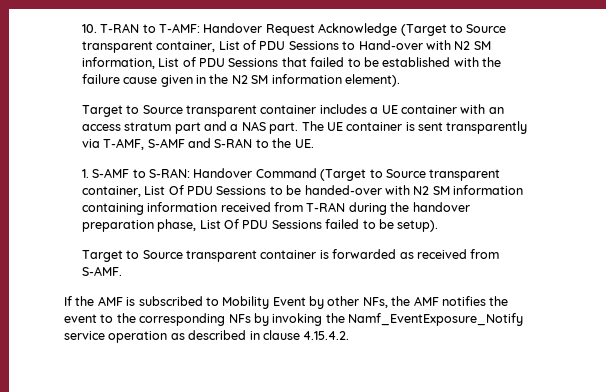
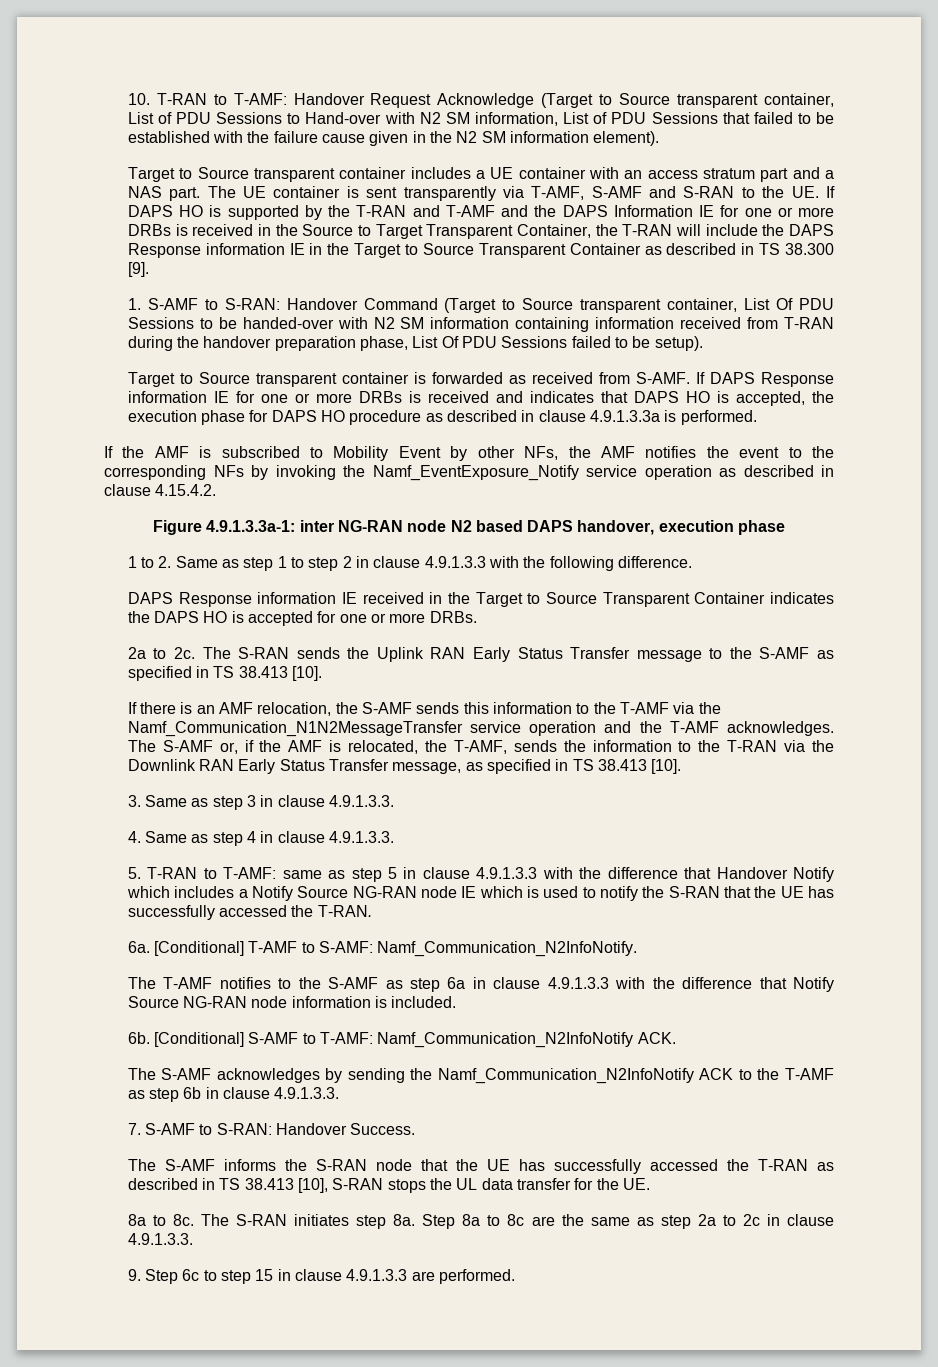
(314, 143) none -> [825,186,835,198] [127,205,835,220] [127,224,835,239] [127,243,834,258] [127,262,149,277] If DAPS HO is supported by the T-RAN and T-AMF and the DAPS Information IE for one or more DRBs is received in the Source to Target Transparent Container, the T-RAN will include the DAPS Response information IE in the Target to Source Transparent Container as described in TS 38.300 [9].
(122, 271) none -> [695,372,834,387] [127,391,834,406] [127,410,757,425] If DAPS Response information IE for one or more DRBs is received and indicates that DAPS HO is accepted, the execution phase for DAPS HO procedure as described in clause 4.9.1.3.3a is performed.
(350, 335) none -> [152,520,786,535] [127,556,692,571] [127,592,834,607] [127,611,477,626] [127,647,834,662] [127,666,323,681] [127,702,721,716] [127,721,835,737] [127,740,835,754] [127,759,682,774] [127,795,395,810] [127,831,395,846] [127,867,834,882] [126,886,834,901] [127,905,372,920] [127,941,638,957] [127,977,834,992] [127,996,457,1008] [127,1032,676,1048] [127,1068,834,1084] [127,1087,340,1102] [127,1123,416,1135] [127,1159,835,1174] [127,1178,651,1193] [127,1214,834,1229] [127,1233,193,1245] [127,1269,516,1284] // Figure 4.9.1.3.3a-1: inter NG-RAN node N2 based DAPS handover, execution phase // 1 to 2. Same as step 1 to step 2 in clause 4.9.1.3.3 with the following difference. // DAPS Response information IE received in the Target to Source Transparent Container indicates the DAPS HO is accepted for one or more DRBs. // 2a to 2c. The S-RAN sends the Uplink RAN Early Status Transfer message to the S-AMF as specified in TS 38.413 [10]. // If there is an AMF relocation, the S-AMF sends this information to the T-AMF via the Namf_Communication_N1N2MessageTransfer service operation and the T-AMF acknowledges. The S-AMF or, if the AMF is relocated, the T-AMF, sends the information to the T-RAN via the Downlink RAN Early Status Transfer message, as specified in TS 38.413 [10]. // 3. Same as step 3 in clause 4.9.1.3.3. // 4. Same as step 4 in clause 4.9.1.3.3. // 5. T-RAN to T-AMF: same as step 5 in clause 4.9.1.3.3 with the difference that Handover Notify which includes a Notify Source NG-RAN node IE which is used to notify the S-RAN that the UE has successfully accessed the T-RAN. // 6a. [Conditional] T-AMF to S-AMF: Namf_Communication_N2InfoNotify. // The T-AMF notifies to the S-AMF as step 6a in clause 4.9.1.3.3 with the difference that Notify Source NG-RAN node information is included. // 6b. [Conditional] S-AMF to T-AMF: Namf_Communication_N2InfoNotify ACK. // The S-AMF acknowledges by sending the Namf_Communication_N2InfoNotify ACK to the T-AMF as step 6b in clause 4.9.1.3.3. // 7. S-AMF to S-RAN: Handover Success. // The S-AMF informs the S-RAN node that the UE has successfully accessed the T-RAN as described in TS 38.413 [10], S-RAN stops the UL data transfer for the UE. // 8a to 8c. The S-RAN initiates step 8a. Step 8a to 8c are the same as step 2a to 2c in clause 4.9.1.3.3. // 9. Step 6c to step 15 in clause 4.9.1.3.3 are performed.

